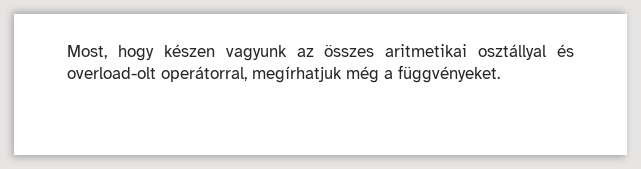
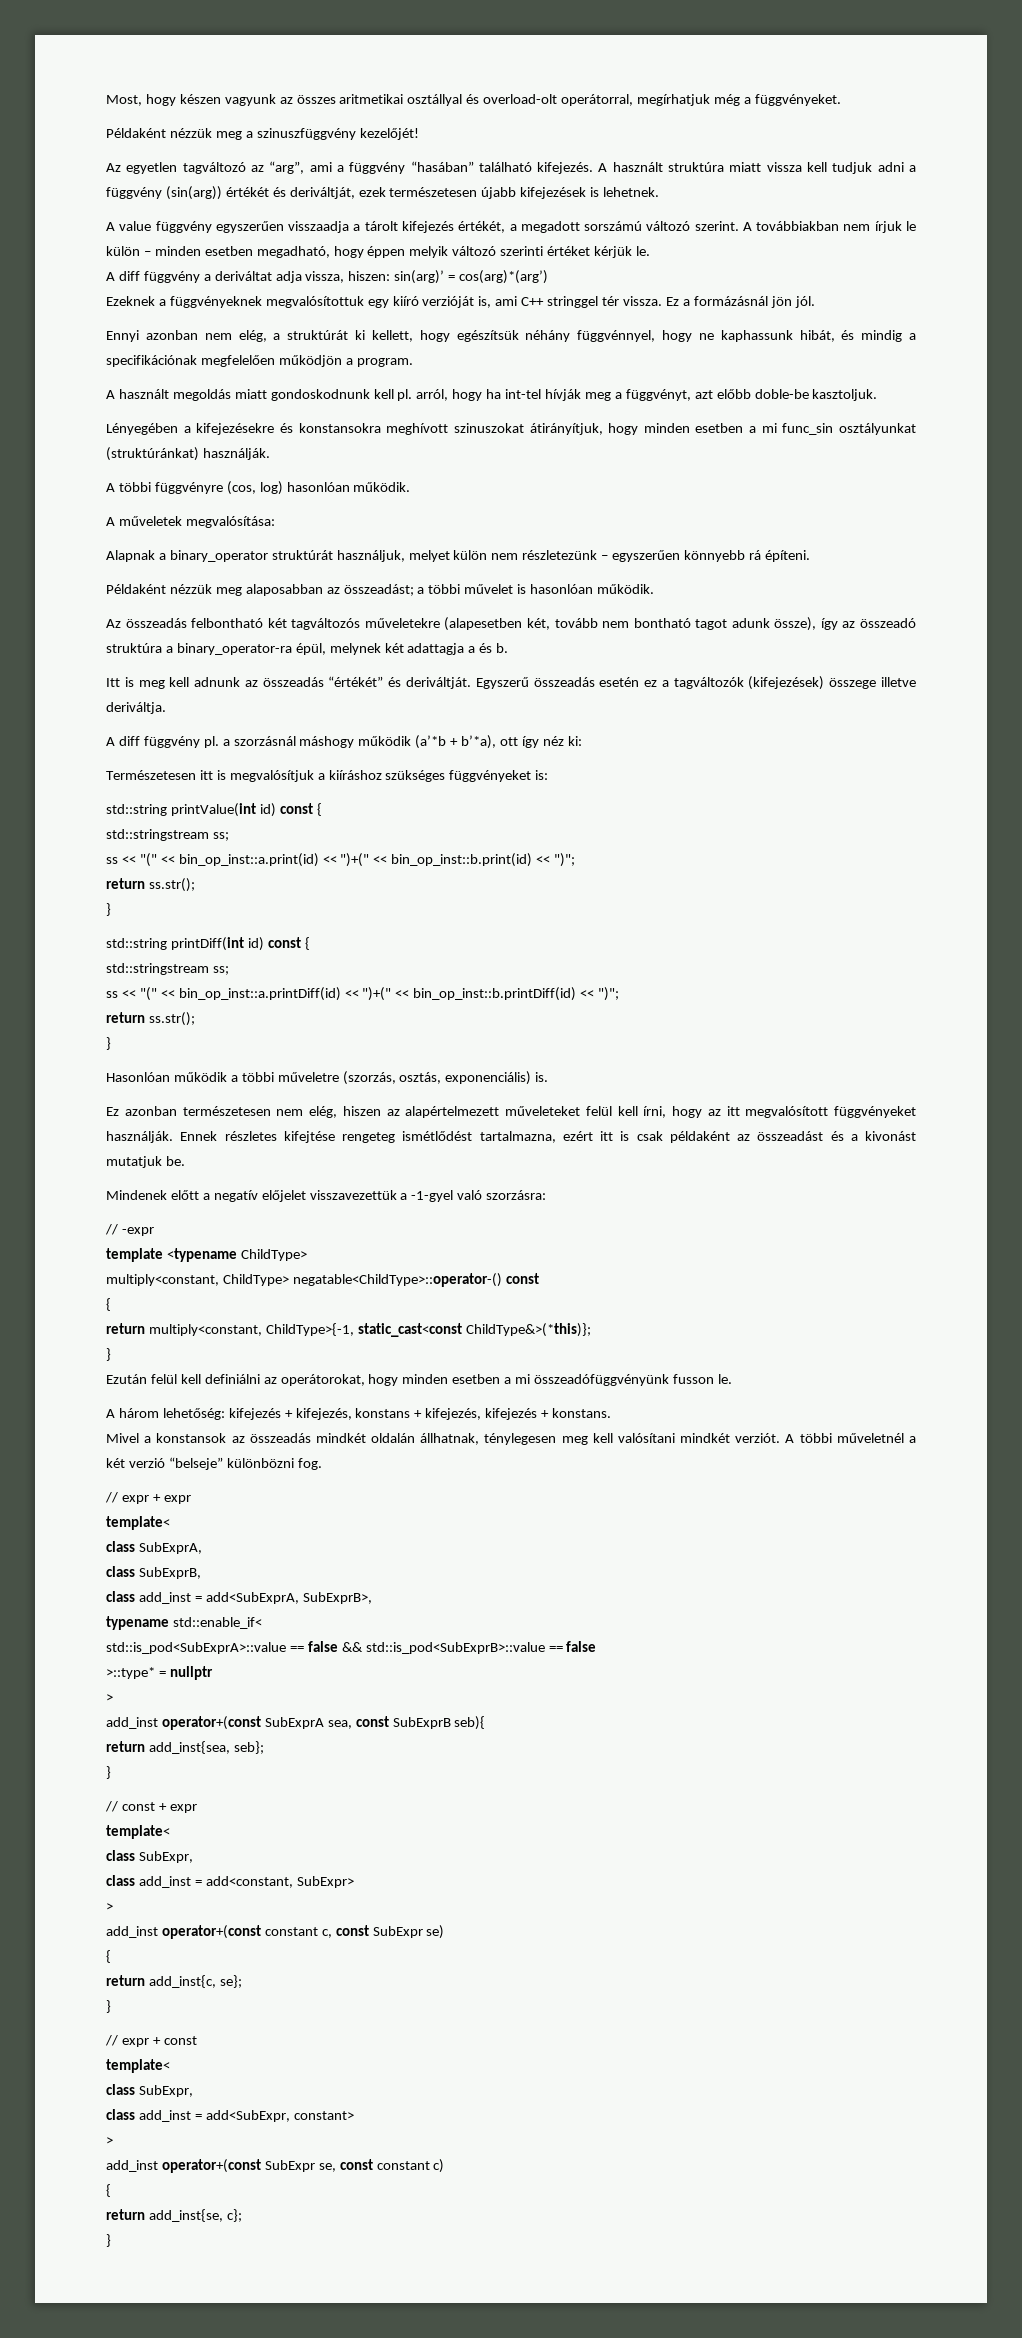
(500, 74) none -> [106,128,419,140] [106,161,916,174] [106,186,660,200] [106,221,917,233] [106,246,650,258] [106,270,549,284] [106,296,815,308] [106,330,917,342] [106,355,413,367] [106,389,878,401] [106,423,916,435] [106,447,270,461] [106,481,411,495] [106,516,275,528] [106,550,810,562] [106,584,655,596] [106,617,916,631] [106,643,509,655] [106,676,917,690] [106,702,166,714] [106,735,582,749] [106,770,549,782] [106,803,322,817] [106,829,229,841] [106,853,576,867] [106,878,195,892] [106,903,111,916] [106,937,310,951] [106,963,229,975] [106,987,620,1001] [106,1012,195,1026] [106,1037,111,1050] [106,1071,549,1085] [106,1106,916,1118] [106,1131,916,1143] [106,1156,185,1168] [106,1190,547,1202] [105,1224,154,1236] [106,1248,307,1262] [106,1273,539,1287] [106,1298,111,1311] [106,1323,591,1337] [106,1348,111,1361] [106,1374,732,1386] [106,1408,612,1420] [106,1433,916,1445] [106,1457,322,1470] [105,1492,191,1504] [106,1516,170,1530] [106,1541,202,1554] [106,1566,201,1579] [106,1591,372,1604] [106,1616,262,1630] [106,1641,597,1654] [106,1666,213,1680] [106,1694,113,1702] [106,1716,486,1730] [106,1741,264,1754] [106,1766,111,1779] [105,1801,197,1813] [106,1825,170,1839] [106,1850,193,1863] [106,1875,354,1888] [106,1903,113,1911] [106,1925,445,1939] [106,1950,111,1963] [106,1975,242,1988] [106,2000,111,2013] [105,2035,197,2047] [106,2059,170,2073] [106,2084,193,2097] [106,2109,354,2122] [106,2137,113,2145] [106,2159,445,2173] [106,2184,111,2197] [106,2209,242,2222] [106,2234,111,2247] // Példaként nézzük meg a szinuszfüggvény kezelőjét! // Az egyetlen tagváltozó az “arg”, ami a függvény “hasában” található kifejezés. A használt struktúra miatt vissza kell tudjuk adni a függvény (sin(arg)) értékét és deriváltját, ezek természetesen újabb kifejezések is lehetnek. // A value függvény egyszerűen visszaadja a tárolt kifejezés értékét, a megadott sorszámú változó szerint. A továbbiakban nem írjuk le külön – minden esetben megadható, hogy éppen melyik változó szerinti értéket kérjük le. // A diff függvény a deriváltat adja vissza, hiszen: sin(arg)’ = cos(arg)*(arg’) // Ezeknek a függvényeknek megvalósítottuk egy kiíró verzióját is, ami C++ stringgel tér vissza. Ez a formázásnál jön jól. // Ennyi azonban nem elég, a struktúrát ki kellett, hogy egészítsük néhány függvénnyel, hogy ne kaphassunk hibát, és mindig a specifikációnak megfelelően működjön a program. // A használt megoldás miatt gondoskodnunk kell pl. arról, hogy ha int-tel hívják meg a függvényt, azt előbb doble-be kasztoljuk. // Lényegében a kifejezésekre és konstansokra meghívott szinuszokat átirányítjuk, hogy minden esetben a mi func_sin osztályunkat (struktúránkat) használják. // A többi függvényre (cos, log) hasonlóan működik. // A műveletek megvalósítása: // Alapnak a binary_operator struktúrát használjuk, melyet külön nem részletezünk – egyszerűen könnyebb rá építeni. // Példaként nézzük meg alaposabban az összeadást; a többi művelet is hasonlóan működik. // Az összeadás felbontható két tagváltozós műveletekre (alapesetben két, tovább nem bontható tagot adunk össze), így az összeadó struktúra a binary_operator-ra épül, melynek két adattagja a és b. // Itt is meg kell adnunk az összeadás “értékét” és deriváltját. Egyszerű összeadás esetén ez a tagváltozók (kifejezések) összege illetve deriváltja. // A diff függvény pl. a szorzásnál máshogy működik (a’*b + b’*a), ott így néz ki: // Természetesen itt is megvalósítjuk a kiíráshoz szükséges függvényeket is: // std::string printValue(int id) const { // std::stringstream ss; // ss << "(" << bin_op_inst::a.print(id) << ")+(" << bin_op_inst::b.print(id) << ")"; // return ss.str(); // } // std::string printDiff(int id) const { // std::stringstream ss; // ss << "(" << bin_op_inst::a.printDiff(id) << ")+(" << bin_op_inst::b.printDiff(id) << ")"; // return ss.str(); // } // Hasonlóan működik a többi műveletre (szorzás, osztás, exponenciális) is. // Ez azonban természetesen nem elég, hiszen az alapértelmezett műveleteket felül kell írni, hogy az itt megvalósított függvényeket használják. Ennek részletes kifejtése rengeteg ismétlődést tartalmazna, ezért itt is csak példaként az összeadást és a kivonást mutatjuk be. // Mindenek előtt a negatív előjelet visszavezettük a -1-gyel való szorzásra: // // -expr // template <typename ChildType> // multiply<constant, ChildType> negatable<ChildType>::operator-() const // { // return multiply<constant, ChildType>{-1, static_cast<const ChildType&>(*this)}; // } // Ezután felül kell definiálni az operátorokat, hogy minden esetben a mi összeadófüggvényünk fusson le. // A három lehetőség: kifejezés + kifejezés, konstans + kifejezés, kifejezés + konstans. // Mivel a konstansok az összeadás mindkét oldalán állhatnak, ténylegesen meg kell valósítani mindkét verziót. A többi műveletnél a két verzió “belseje” különbözni fog. // // expr + expr // template< // class SubExprA, // class SubExprB, // class add_inst = add<SubExprA, SubExprB>, // typename std::enable_if< // std::is_pod<SubExprA>::value == false && std::is_pod<SubExprB>::value == false // >::type* = nullptr // > // add_inst operator+(const SubExprA sea, const SubExprB seb){ // return add_inst{sea, seb}; // } // // const + expr // template< // class SubExpr, // class add_inst = add<constant, SubExpr> // > // add_inst operator+(const constant c, const SubExpr se) // { // return add_inst{c, se}; // } // // expr + const // template< // class SubExpr, // class add_inst = add<SubExpr, constant> // > // add_inst operator+(const SubExpr se, const constant c) // { // return add_inst{se, c}; // }

